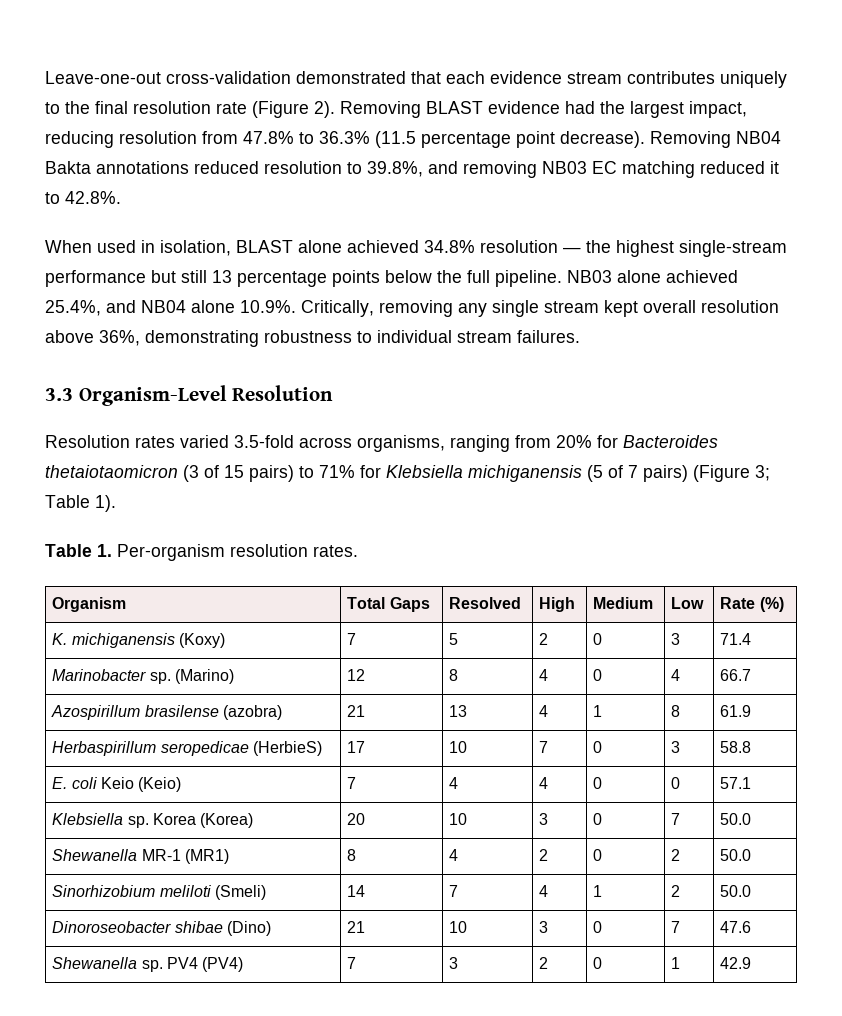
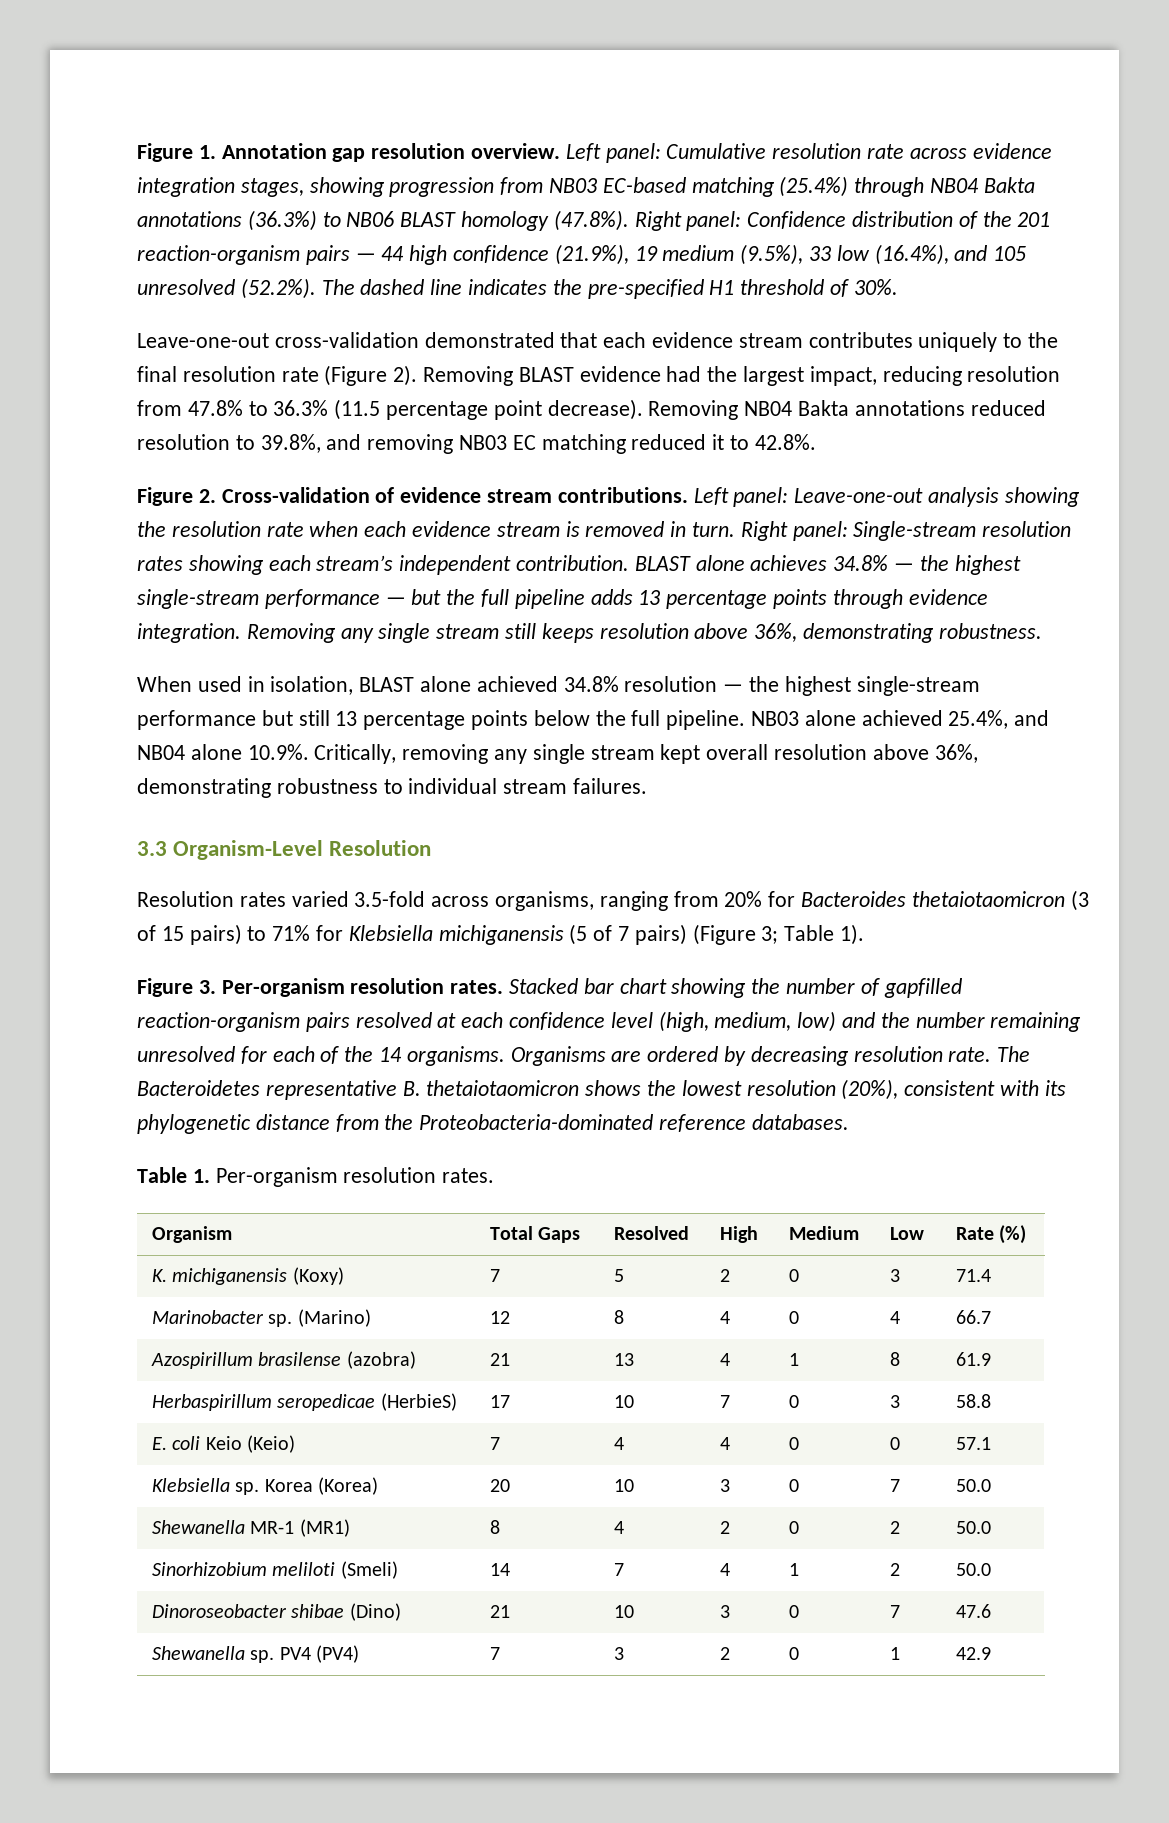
(45, 77) none -> [137,143,1052,163] [137,176,1035,197] [137,210,1051,231] [137,244,1027,265] [137,278,898,299] Figure 1. Annotation gap resolution overview. Left panel: Cumulative resolution rate across evidence integration stages, showing progression from NB03 EC-based matching (25.4%) through NB04 Bakta annotations (36.3%) to NB06 BLAST homology (47.8%). Right panel: Confidence distribution of the 201 reaction-organism pairs — 44 high confidence (21.9%), 19 medium (9.5%), 33 low (16.4%), and 105 unresolved (52.2%). The dashed line indicates the pre-specified H1 threshold of 30%. //
(121, 197) none -> [137,487,1080,507] [137,521,1072,541] [137,555,1021,575] [137,589,988,609] [137,623,1042,643] // Figure 2. Cross-validation of evidence stream contributions. Left panel: Leave-one-out analysis showing the resolution rate when each evidence stream is removed in turn. Right panel: Single-stream resolution rates showing each stream’s independent contribution. BLAST alone achieves 34.8% — the highest single-stream performance — but the full pipeline adds 13 percentage points through evidence integration. Removing any single stream still keeps resolution above 36%, demonstrating robustness.
(116, 503) none -> [137,978,962,998] [137,1011,1082,1032] [137,1046,1031,1066] [137,1079,1066,1100] [137,1114,849,1134] // Figure 3. Per-organism resolution rates. Stacked bar chart showing the number of gapfilled reaction-organism pairs resolved at each confidence level (high, medium, low) and the number remaining unresolved for each of the 14 organisms. Organisms are ordered by decreasing resolution rate. The Bacteroidetes representative B. thetaiotaomicron shows the lowest resolution (20%), consistent with its phylogenetic distance from the Proteobacteria-dominated reference databases.

